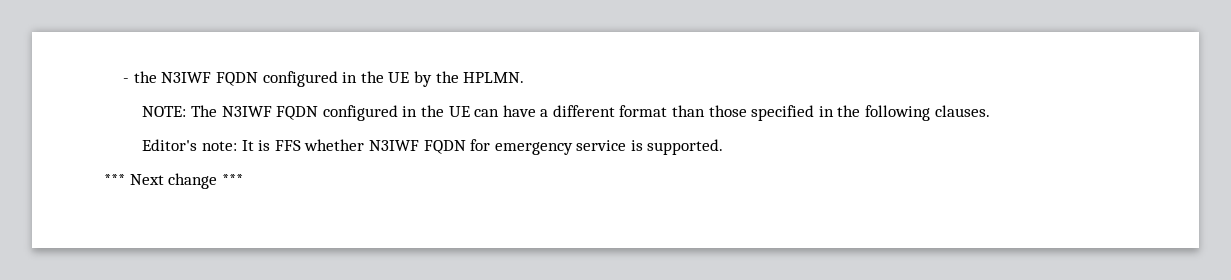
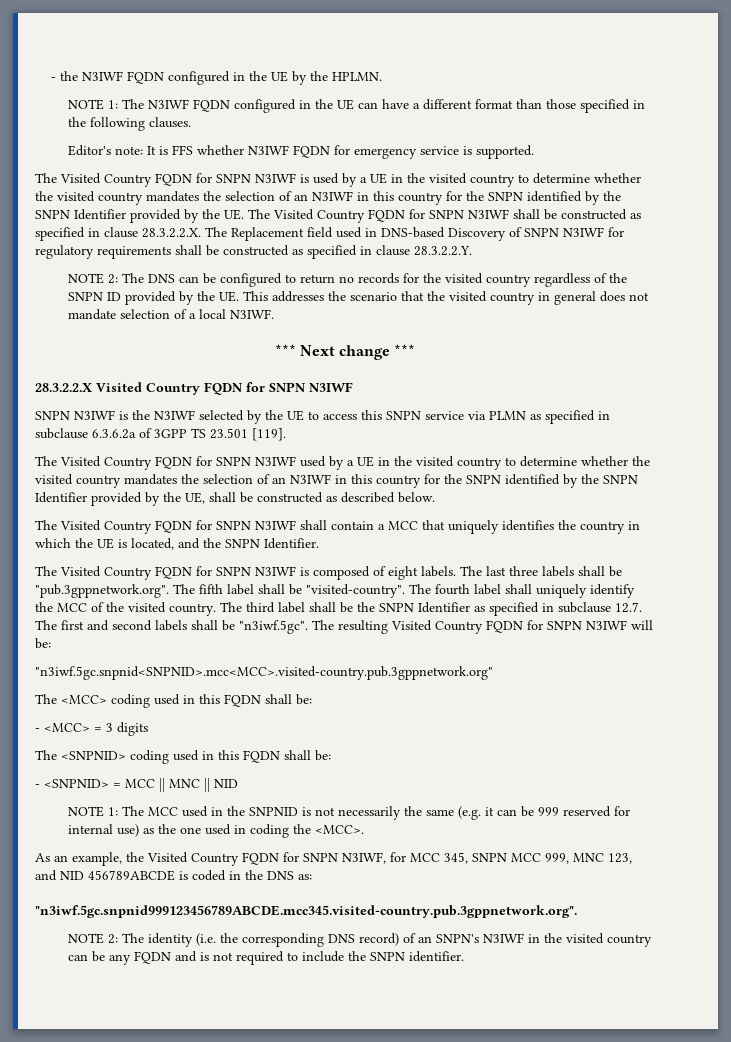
[142,106,187,117] NOTE: -> [67,99,118,110] NOTE 1:
[104,173,243,189] *** Next change *** -> [35,173,641,187] [35,191,621,205] [35,209,641,223] [35,227,624,241] [35,245,472,259] [67,273,627,287] [67,291,649,305] [67,309,274,320] [274,344,416,360] [35,382,353,395] [35,410,610,424] [35,428,286,441] [35,456,650,470] [35,474,638,488] [35,492,435,506] [35,520,640,534] [35,538,319,550] [35,566,622,580] [35,584,635,598] [35,602,642,616] [35,620,653,634] [35,638,51,649] [35,666,493,680] [35,694,312,708] [35,722,148,736] [35,750,331,764] [35,778,238,792] [67,806,630,820] [67,824,364,838] [35,852,632,866] [35,870,312,881] [35,905,577,918] [67,933,652,947] [67,951,464,965] The Visited Country FQDN for SNPN N3IWF is used by a UE in the visited country to determine whether the visited country mandates the selection of an N3IWF in this country for the SNPN identified by the SNPN Identifier provided by the UE. The Visited Country FQDN for SNPN N3IWF shall be constructed as specified in clause 28.3.2.2.X. The Replacement field used in DNS-based Discovery of SNPN N3IWF for regulatory requirements shall be constructed as specified in clause 28.3.2.2.Y. // NOTE 2: The DNS can be configured to return no records for the visited country regardless of the SNPN ID provided by the UE. This addresses the scenario that the visited country in general does not mandate selection of a local N3IWF. // *** Next change *** // 28.3.2.2.X Visited Country FQDN for SNPN N3IWF // SNPN N3IWF is the N3IWF selected by the UE to access this SNPN service via PLMN as specified in subclause 6.3.6.2a of 3GPP TS 23.501 [119]. // The Visited Country FQDN for SNPN N3IWF used by a UE in the visited country to determine whether the visited country mandates the selection of an N3IWF in this country for the SNPN identified by the SNPN Identifier provided by the UE, shall be constructed as described below. // The Visited Country FQDN for SNPN N3IWF shall contain a MCC that uniquely identifies the country in which the UE is located, and the SNPN Identifier. // The Visited Country FQDN for SNPN N3IWF is composed of eight labels. The last three labels shall be "pub.3gppnetwork.org". The fifth label shall be "visited-country". The fourth label shall uniquely identify the MCC of the visited country. The third label shall be the SNPN Identifier as specified in subclause 12.7. The first and second labels shall be "n3iwf.5gc". The resulting Visited Country FQDN for SNPN N3IWF will be: // "n3iwf.5gc.snpnid<SNPNID>.mcc<MCC>.visited-country.pub.3gppnetwork.org" // The <MCC> coding used in this FQDN shall be: // - <MCC> = 3 digits // The <SNPNID> coding used in this FQDN shall be: // - <SNPNID> = MCC || MNC || NID // NOTE 1: The MCC used in the SNPNID is not necessarily the same (e.g. it can be 999 reserved for internal use) as the one used in coding the <MCC>. // As an example, the Visited Country FQDN for SNPN N3IWF, for MCC 345, SNPN MCC 999, MNC 123, and NID 456789ABCDE is coded in the DNS as: // "n3iwf.5gc.snpnid999123456789ABCDE.mcc345.visited-country.pub.3gppnetwork.org". // NOTE 2: The identity (i.e. the corresponding DNS record) of an SNPN's N3IWF in the visited country can be any FQDN and is not required to include the SNPN identifier.

